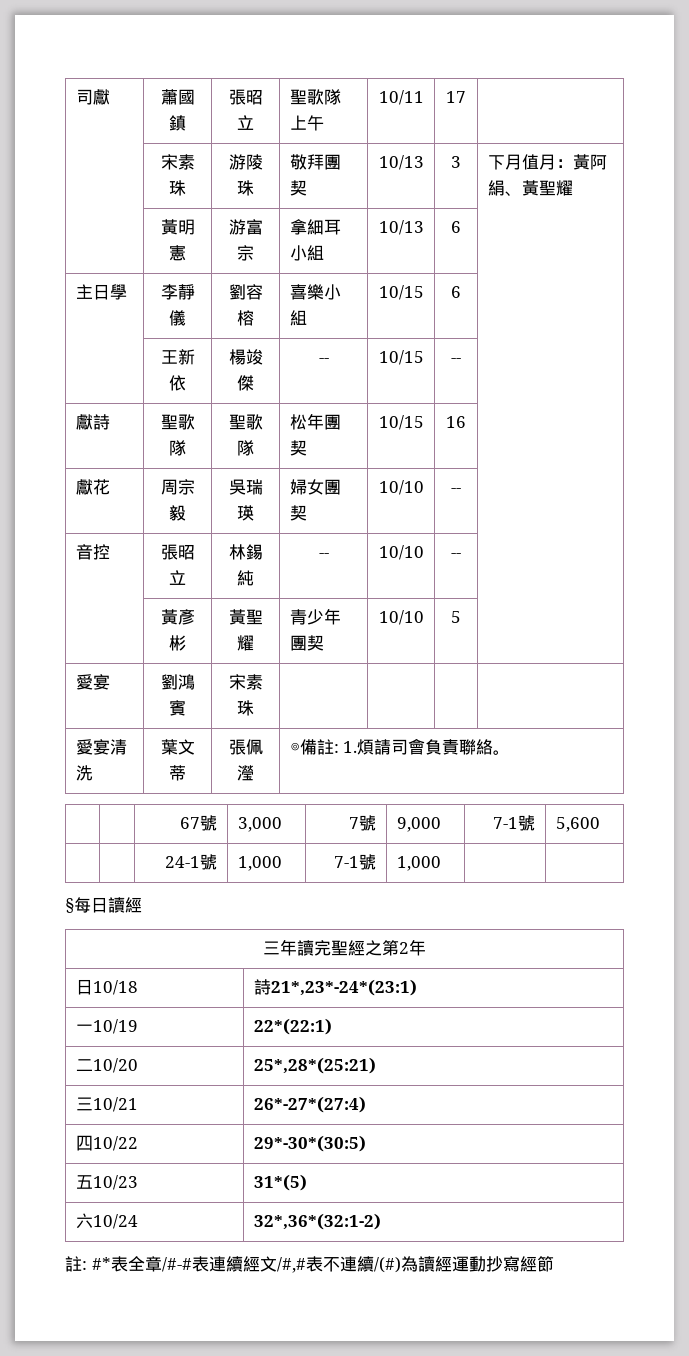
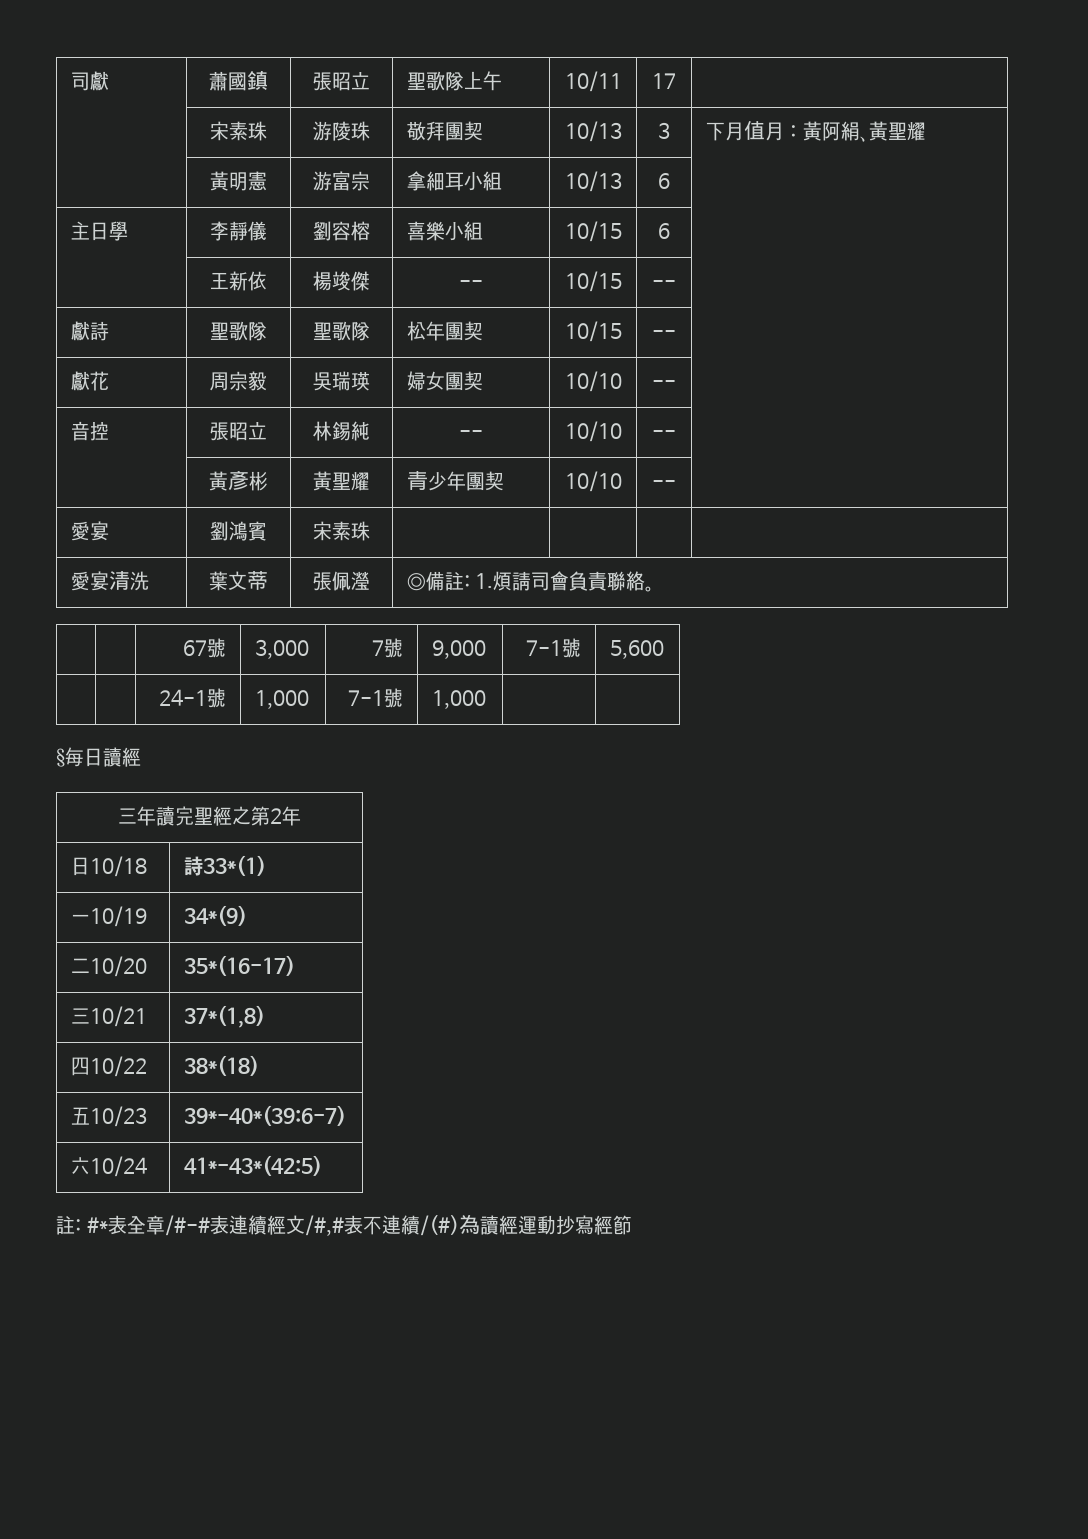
[446,416,466,428] 16 -> [652,330,676,338] --
[451,611,461,623] 5 -> [652,480,676,488] --
[270,979,417,996] 21*,23*-24*(23:1) -> [202,855,266,876] 33*(1)
[253,1018,332,1035] 22*(22:1) -> [183,905,247,926] 34*(9)
[253,1057,376,1074] 25*,28*(25:21) -> [183,955,295,976] 35*(16-17)
[253,1096,366,1113] 26*-27*(27:4) -> [183,1005,265,1028] 37*(1,8)
[253,1135,366,1152] 29*-30*(30:5) -> [183,1055,259,1076] 38*(18)
[253,1174,307,1191] 31*(5) -> [183,1105,346,1126] 39*-40*(39:6-7)
[253,1213,381,1230] 32*,36*(32:1-2) -> [183,1155,322,1176] 41*-43*(42:5)

